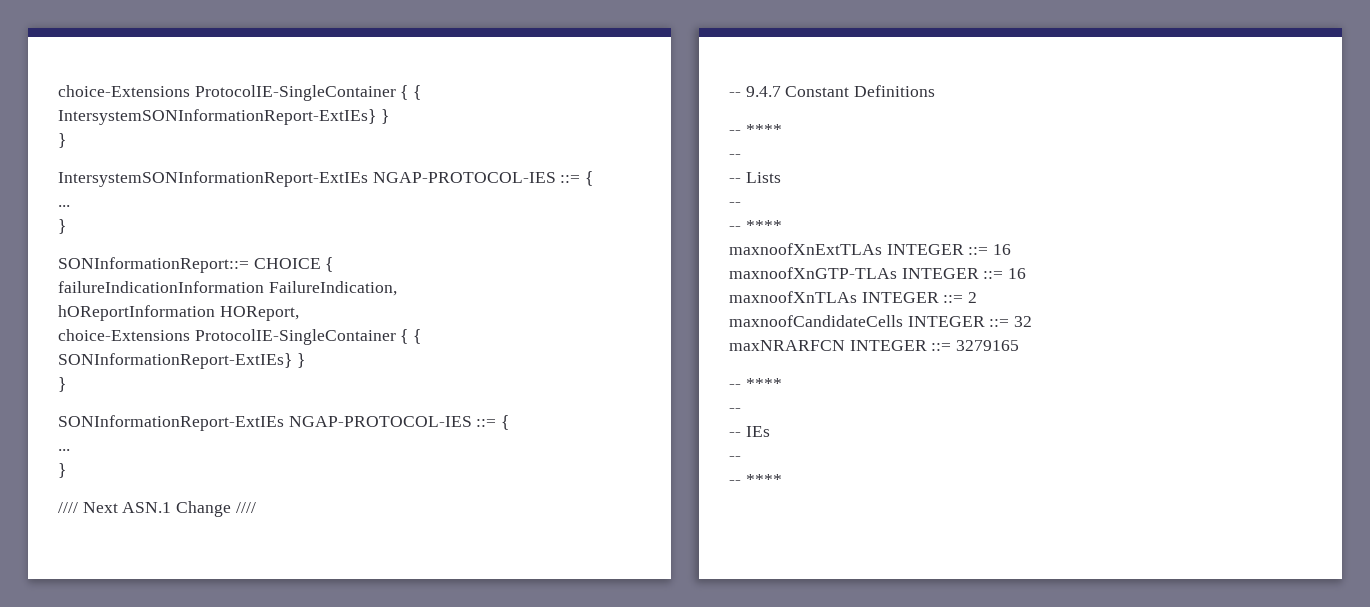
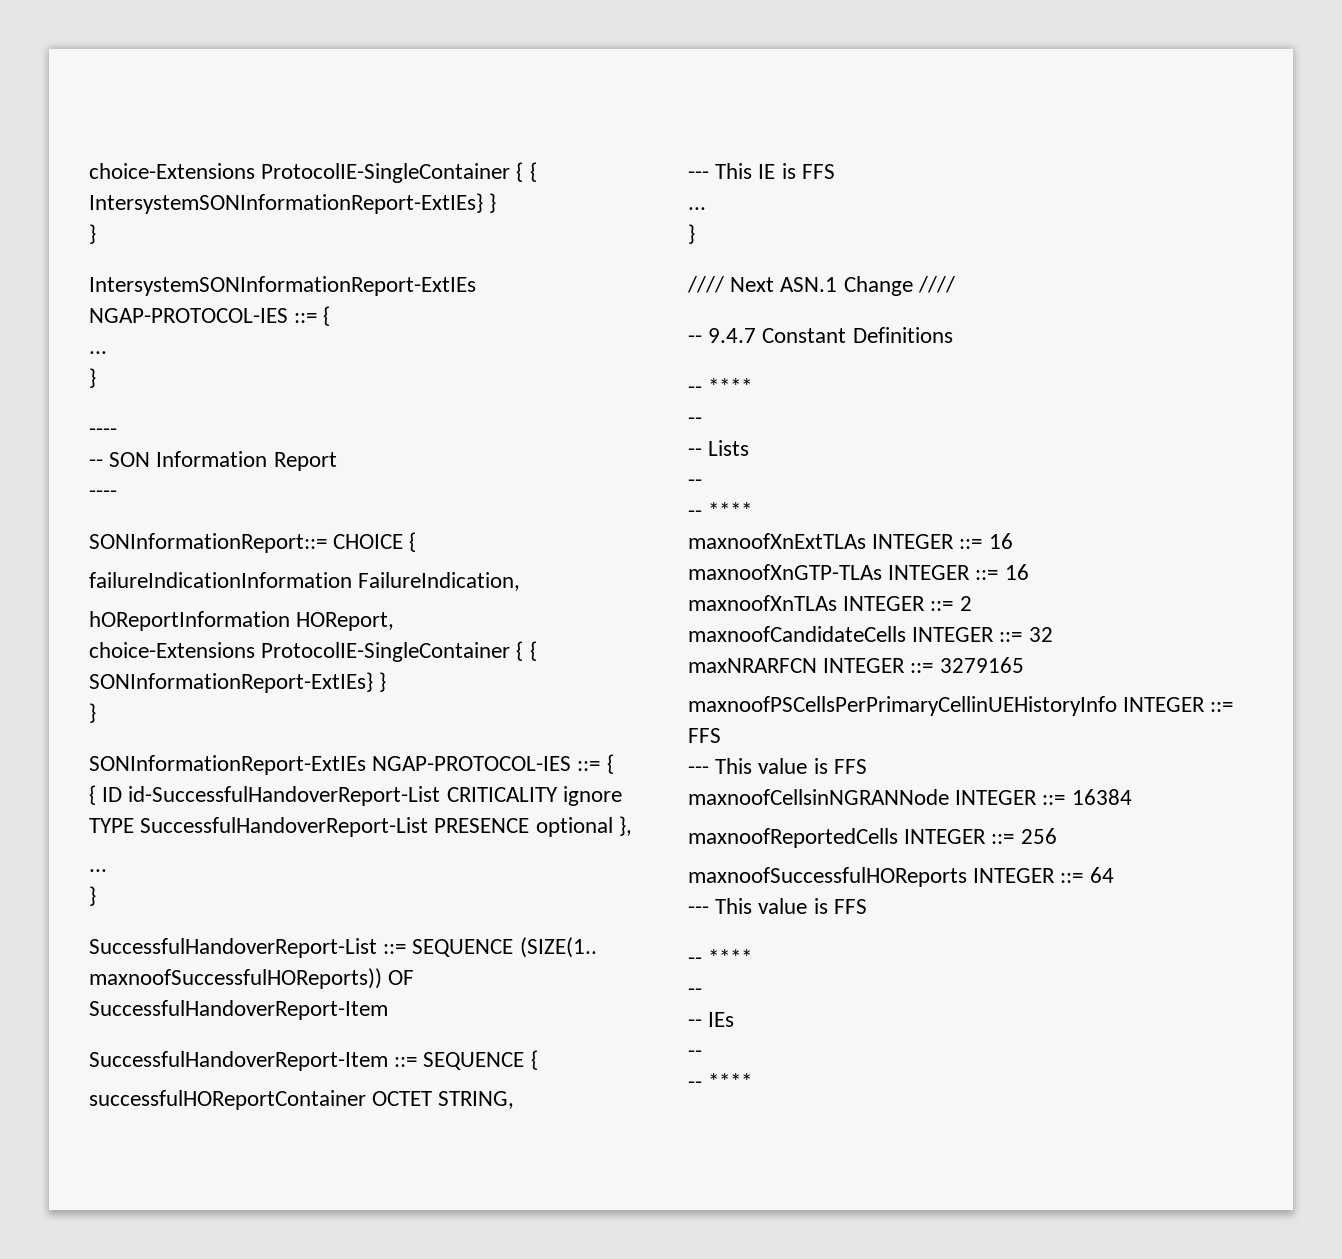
(66, 226) none -> [89,428,117,436] [89,451,337,471] [89,490,117,498] // ---- // -- SON Information Report // ----
(510, 422) none -> [89,785,622,806] [89,816,632,837] [89,869,107,872] [89,886,96,906] [89,937,597,958] [89,968,415,989] [89,1000,388,1020] [89,1050,538,1071] [89,1090,515,1110] [688,163,835,179] // { ID id-SuccessfulHandoverReport-List CRITICALITY ignore TYPE SuccessfulHandoverReport-List PRESENCE optional }, // ... // } // SuccessfulHandoverReport-List ::= SEQUENCE (SIZE(1.. maxnoofSuccessfulHOReports)) OF SuccessfulHandoverReport-Item // SuccessfulHandoverReport-Item ::= SEQUENCE { // successfulHOReportContainer OCTET STRING, // --- This IE is FFS
(1020, 345) none -> [688,696,1234,716] [688,728,721,743] [688,758,867,774] [688,789,1132,805] [688,828,1057,848] [688,867,1114,887] [688,898,867,914] // maxnoofPSCellsPerPrimaryCellinUEHistoryInfo INTEGER ::= FFS // --- This value is FFS // maxnoofCellsinNGRANNode INTEGER ::= 16384 // maxnoofReportedCells INTEGER ::= 256 // maxnoofSuccessfulHOReports INTEGER ::= 64 // --- This value is FFS

